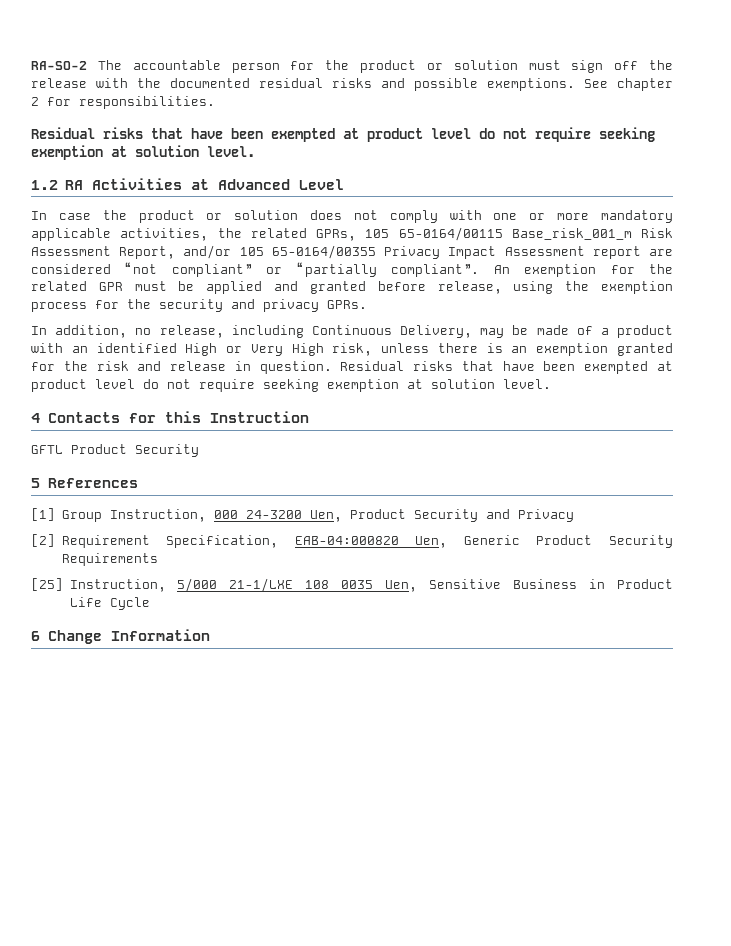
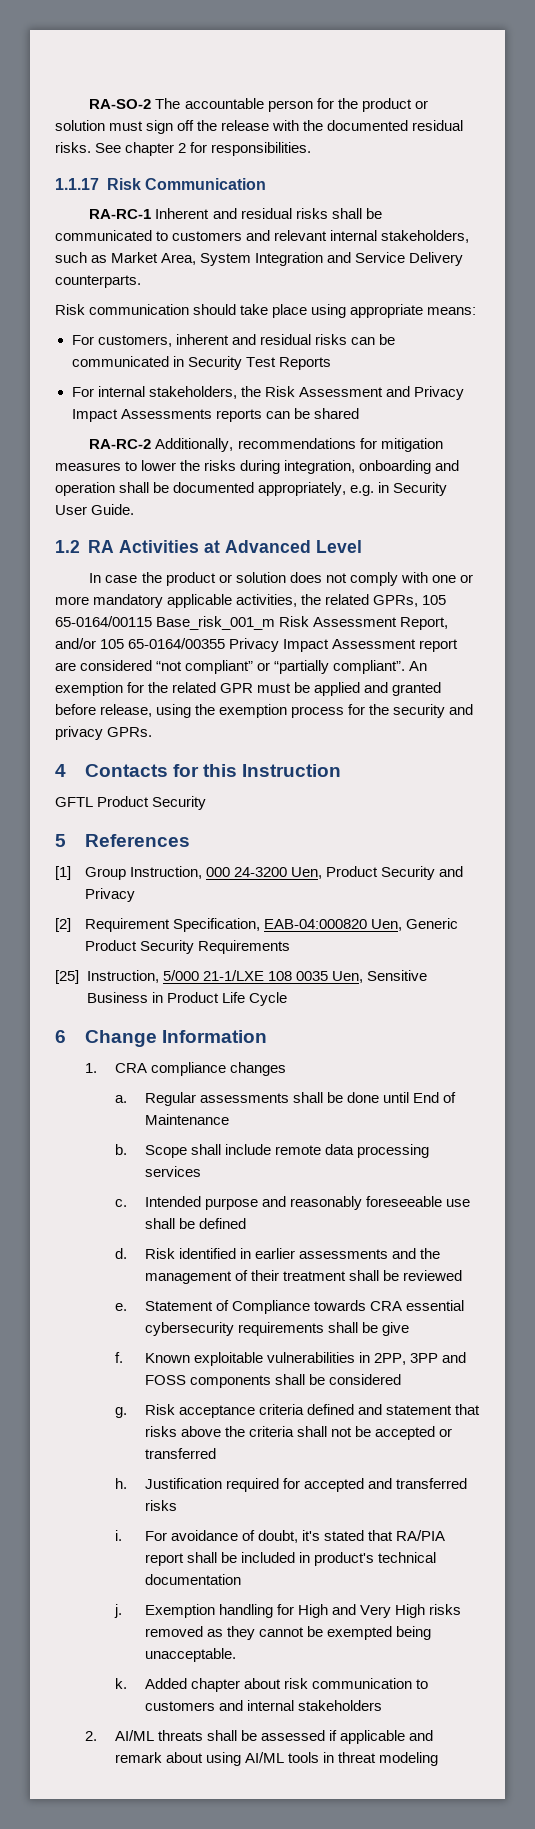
[332,78,575,91] risks and possible exemptions. -> [55,142,91,153] risks.
[31,127,655,142] [31,145,255,160] Residual risks that have been exempted at product level do not require seeking exemption at solution level. -> [55,178,266,190] [89,208,382,219] [55,230,470,243] [55,252,464,266] [55,275,141,288] [55,304,477,318] [71,334,395,347] [71,356,331,370] [71,386,464,400] [71,408,359,422] [89,438,443,452] [55,460,460,474] [55,482,448,496] [55,504,135,515] 1.1.17 Risk Communication // RA-RC-1 Inherent and residual risks shall be communicated to customers and relevant internal stakeholders, such as Market Area, System Integration and Service Delivery counterparts. // Risk communication should take place using appropriate means: // For customers, inherent and residual risks can be communicated in Security Test Reports // For internal stakeholders, the Risk Assessment and Privacy Impact Assessments reports can be shared // RA-RC-2 Additionally, recommendations for mitigation measures to lower the risks during integration, onboarding and operation shall be documented appropriately, e.g. in Security User Guide.
[31,325,673,338] [31,343,673,356] [31,361,673,374] [31,379,551,392] // In addition, no release, including Continuous Delivery, may be made of a product with an identified High or Very High risk, unless there is an exemption granted for the risk and release in question. Residual risks that have been exempted at product level do not require seeking exemption at solution level. -> (153, 732) none
(211, 635) none -> [84,1062,286,1076] [114,1092,457,1106] [144,1114,229,1125] [114,1144,429,1158] [144,1166,201,1177] [114,1196,470,1210] [144,1218,246,1229] [114,1248,440,1259] [144,1270,462,1284] [114,1300,464,1314] [144,1322,409,1336] [114,1352,466,1366] [144,1374,401,1388] [114,1404,480,1418] [144,1426,453,1440] [144,1448,216,1459] [114,1478,467,1492] [144,1500,177,1511] [114,1530,446,1543] [144,1552,436,1566] [144,1574,241,1585] [113,1604,462,1618] [144,1626,431,1640] [144,1648,236,1662] [114,1678,428,1692] [144,1700,382,1711] [84,1730,434,1744] [114,1752,439,1766] // 1. CRA compliance changes // a. Regular assessments shall be done until End of Maintenance // b. Scope shall include remote data processing services // c. Intended purpose and reasonably foreseeable use shall be defined // d. Risk identified in earlier assessments and the management of their treatment shall be reviewed // e. Statement of Compliance towards CRA essential cybersecurity requirements shall be give // f. Known exploitable vulnerabilities in 2PP, 3PP and FOSS components shall be considered // g. Risk acceptance criteria defined and statement that risks above the criteria shall not be accepted or transferred // h. Justification required for accepted and transferred risks // i. For avoidance of doubt, it's stated that RA/PIA report shall be included in product's technical documentation // j. Exemption handling for High and Very High risks removed as they cannot be exempted being unacceptable. // k. Added chapter about risk communication to customers and internal stakeholders // 2. AI/ML threats shall be assessed if applicable and remark about using AI/ML tools in threat modeling

